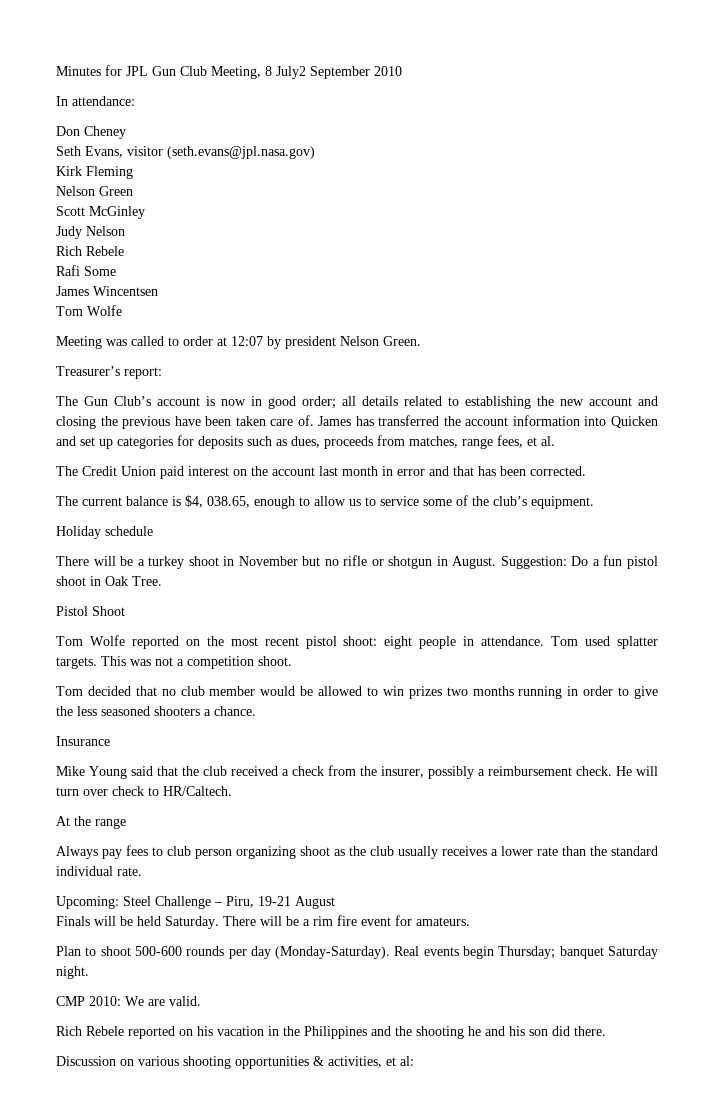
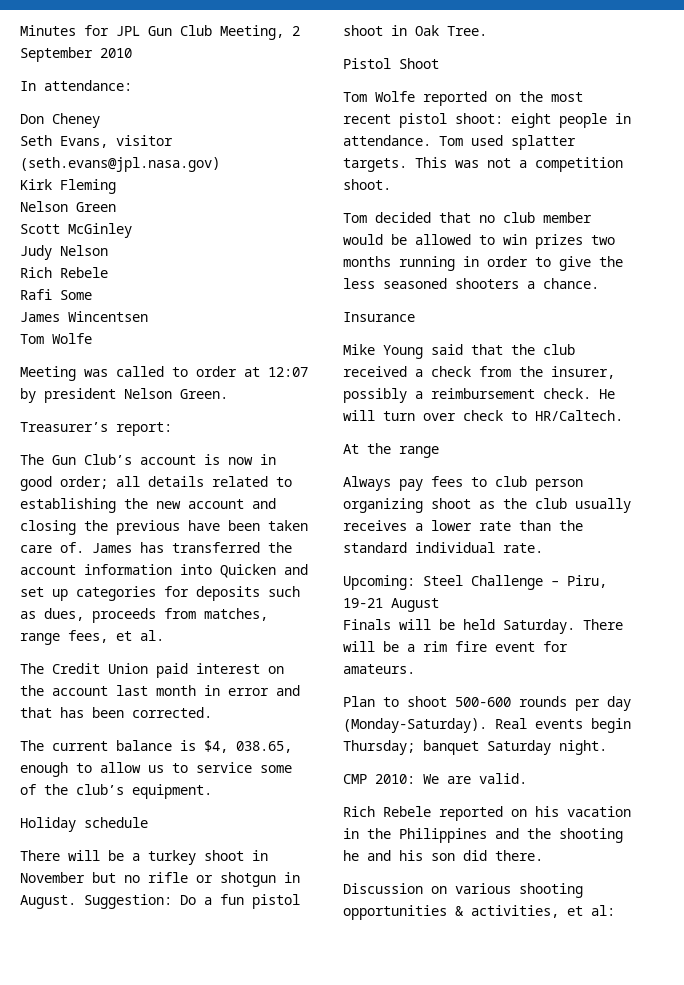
[265,66,306,79] 8 July2 -> [292,26,300,36] 2

